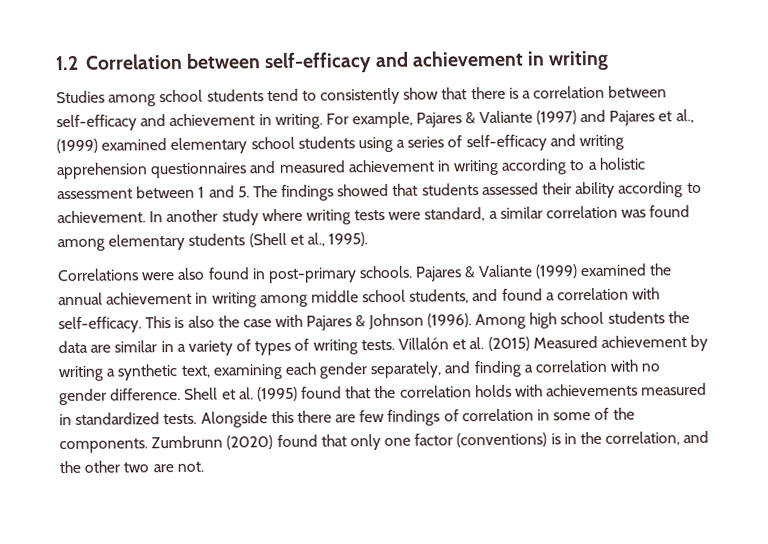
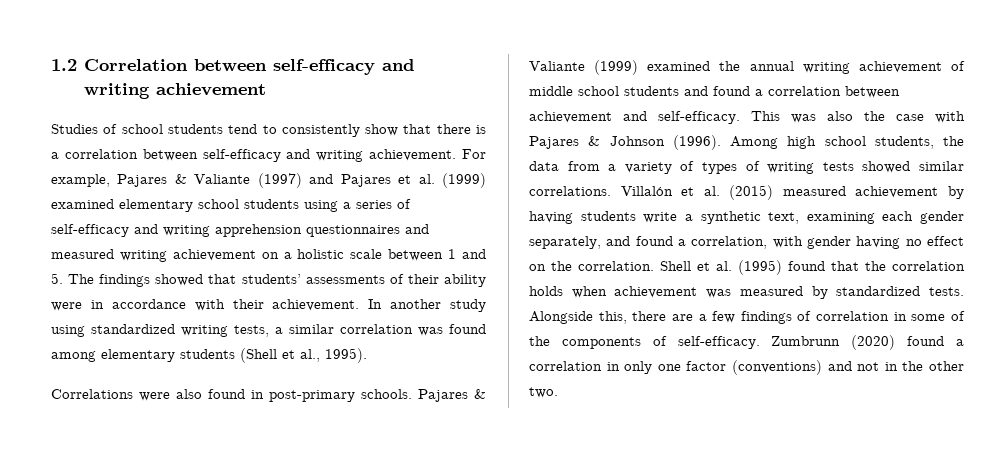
[411,50,610,71] achievement in writing -> [84,83,267,99] writing achievement
[108,94,157,107] among -> [103,124,118,134] of
[169,113,323,130] achievement in writing. -> [316,149,457,162] writing achievement.
[675,109,694,124] al., -> [418,174,435,184] al.
[347,158,586,176] achievement in writing according to -> [119,249,279,262] writing achievement on
[57,188,133,200] assessment -> [350,249,383,259] scale
[421,181,702,199] [57,207,486,226] students assessed their ability according to achievement. In another study where writing tests were standard, -> [241,274,486,287] [51,299,486,312] [51,324,269,337] students’ assessments of their ability were in accordance with their achievement. In another study using standardized writing tests,
[106,291,308,308] achievement in writing among -> [802,61,965,74] writing achievement of
[409,289,470,304] students, -> [624,86,679,96] students
[632,287,661,300] with -> [845,86,900,98] [529,111,647,123] between achievement and
[174,316,185,329] is -> [791,114,816,123] was
[607,311,665,324] students -> [874,136,934,149] students,
[90,340,174,353] are similar in -> [567,161,600,171] from
[360,339,395,351] tests. -> [822,161,964,173] [529,186,611,196] tests showed similar correlations.
[532,335,598,349] Measured -> [782,186,846,196] measured
[58,365,104,382] writing -> [529,211,678,224] having students write
[473,359,661,378] [59,387,182,406] finding a correlation with no gender difference. -> [635,236,964,249] [529,261,654,271] found a correlation, with gender having no effect on the correlation.
[515,382,708,397] [59,414,72,426] with achievements measured in -> [571,286,828,299] when achievement was measured by
[270,410,294,424] this -> [598,311,627,324] this,
(357, 418) none -> [698,314,707,321] a
[59,430,710,454] [59,460,204,474] components. Zumbrunn (2020) found that only one factor (conventions) is in the correlation, and the other two are not. -> [561,335,964,350] [529,360,965,375] [529,387,558,398] components of self-efficacy. Zumbrunn (2020) found a correlation in only one factor (conventions) and not in the other two.

